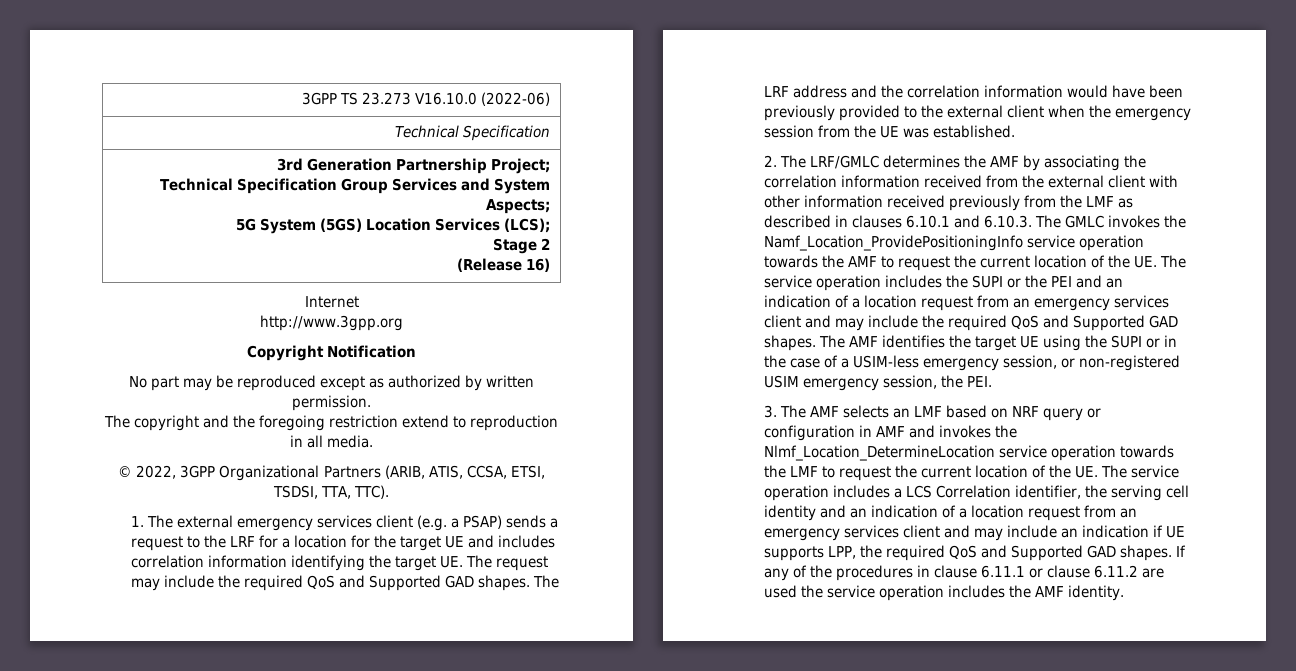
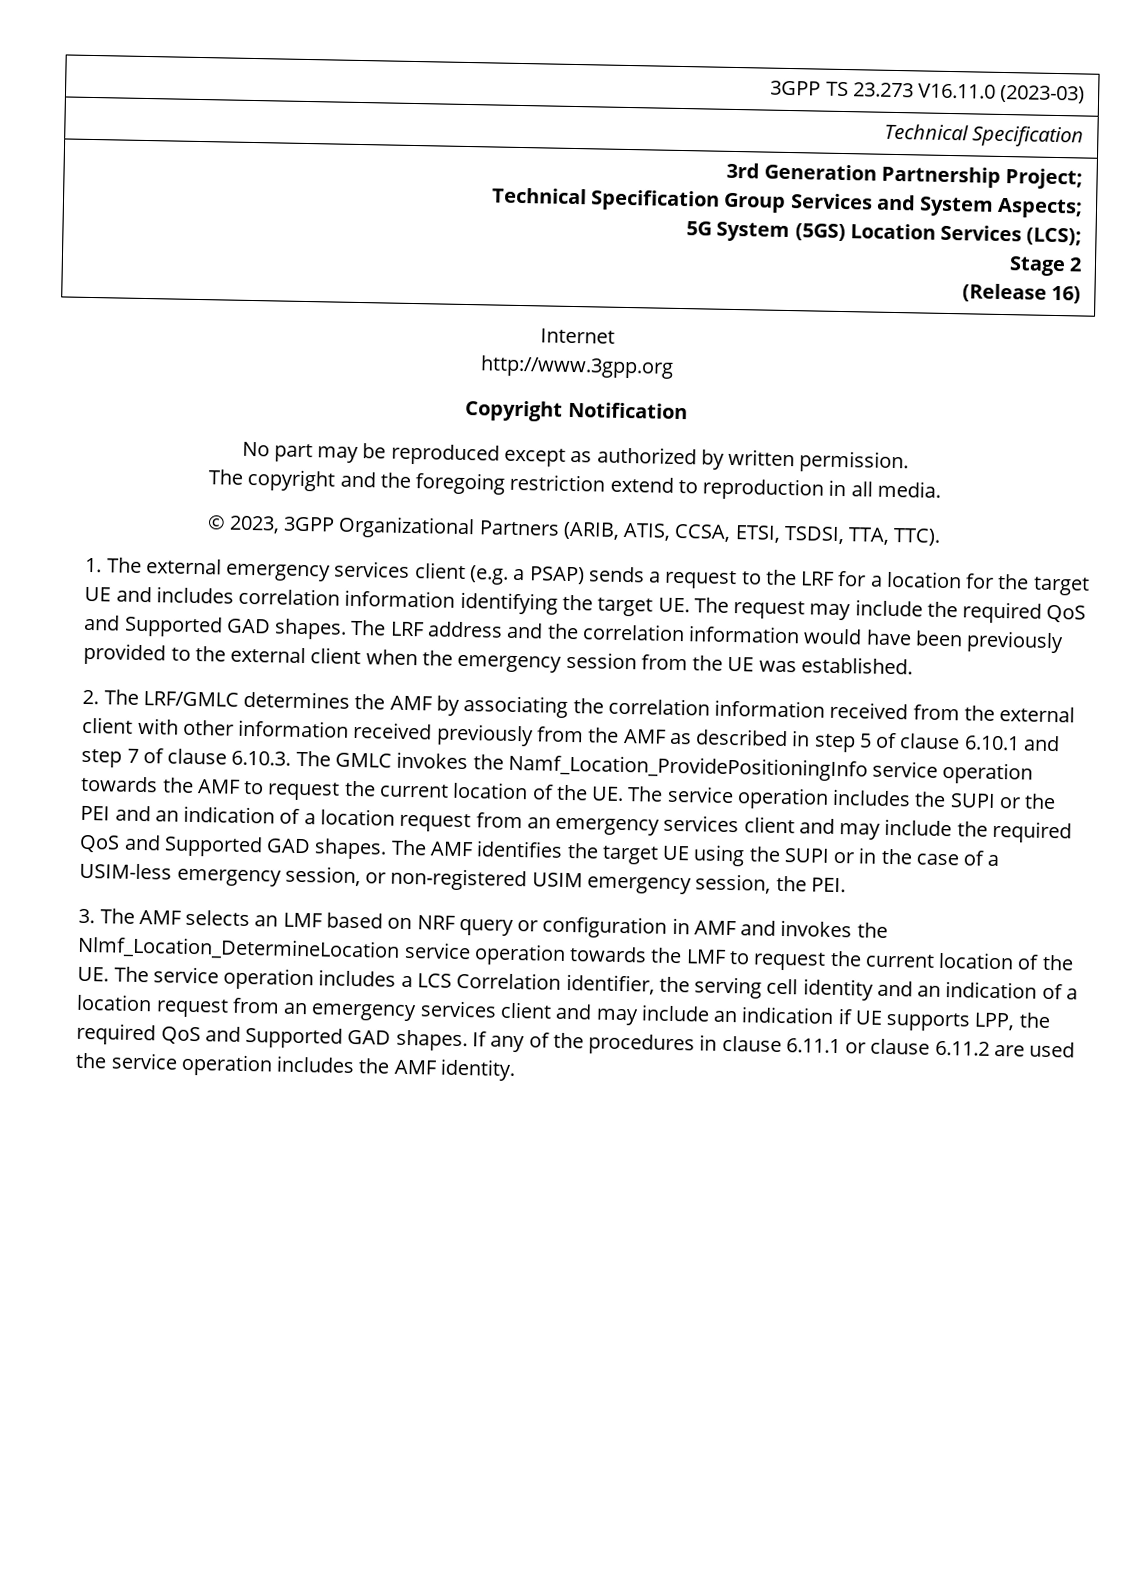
[414,92,550,106] V16.10.0 (2022-06) -> [918,83,1086,104] V16.11.0 (2023-03)
[136,465,177,479] 2022, -> [228,515,280,534] 2023,
[1086,196,1115,207] LMF -> [622,729,666,744] AMF
[851,215,980,228] clauses 6.10.1 and -> [813,732,1060,753] [81,748,228,768] step 5 of clause 6.10.1 and step 7 of clause

